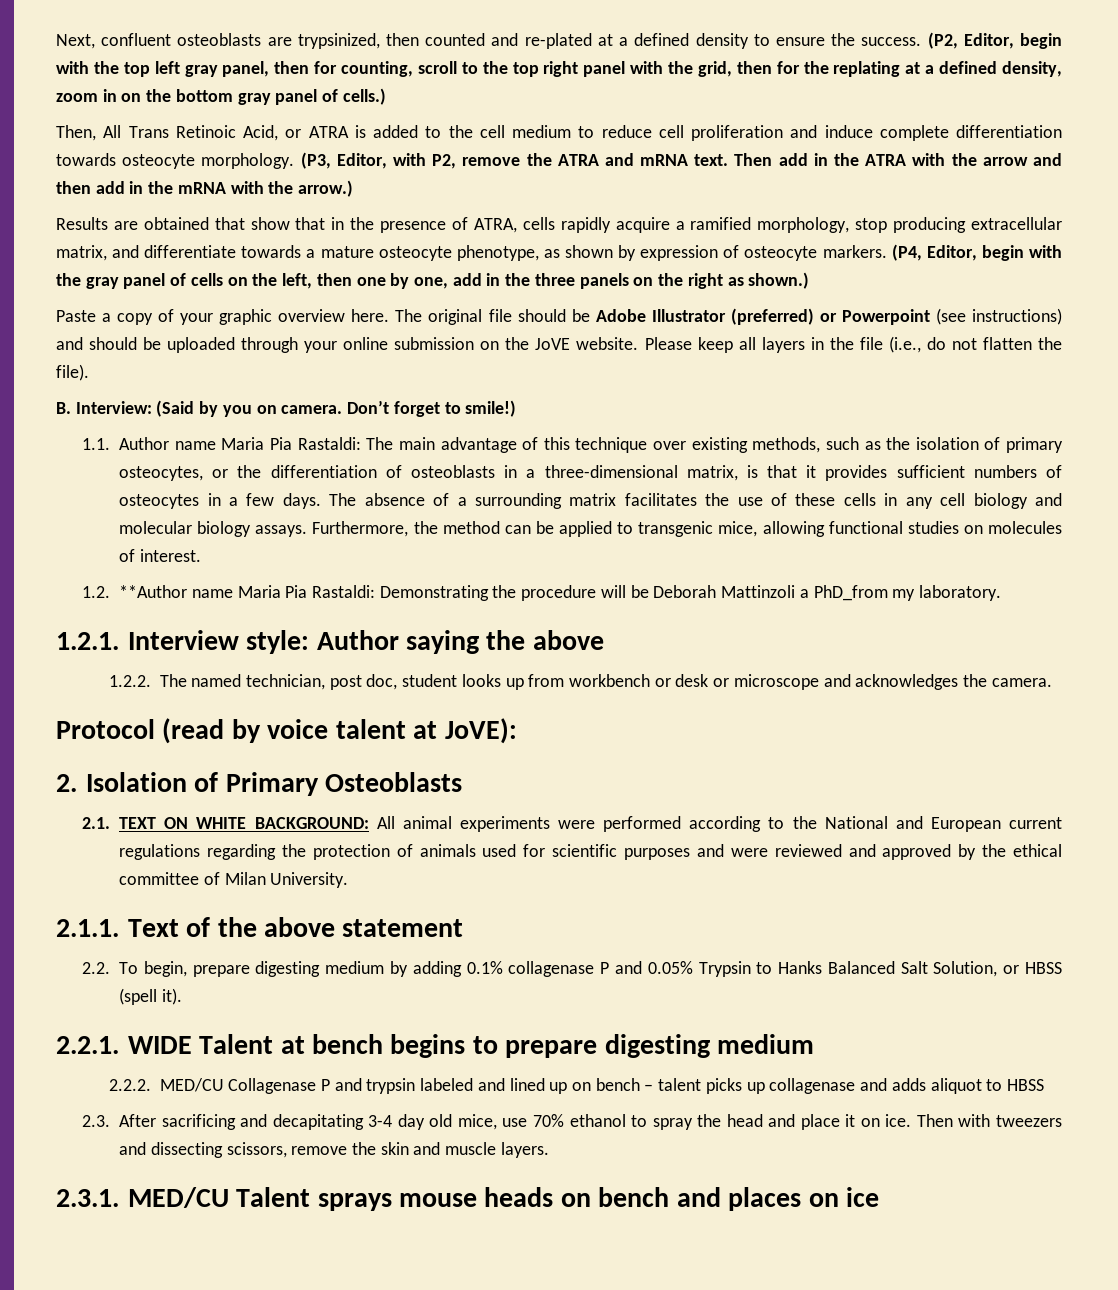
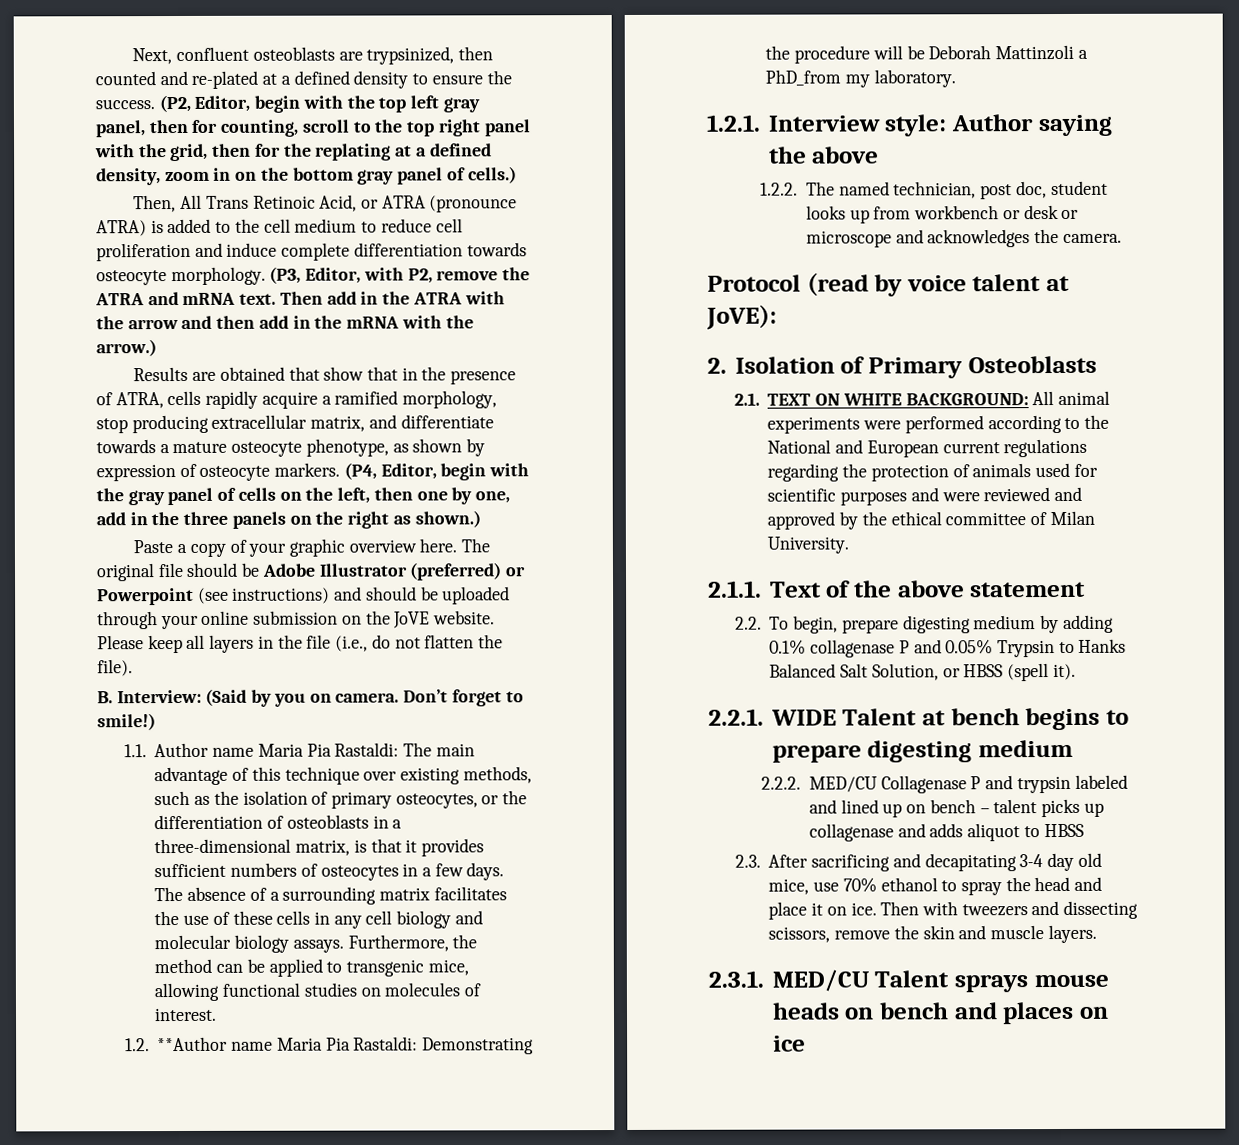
(349, 132) none -> [429,195,518,213] [96,220,147,237] (pronounce ATRA)

